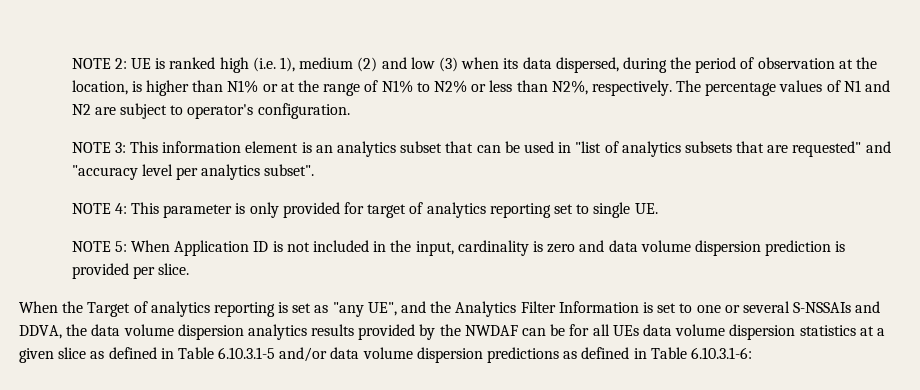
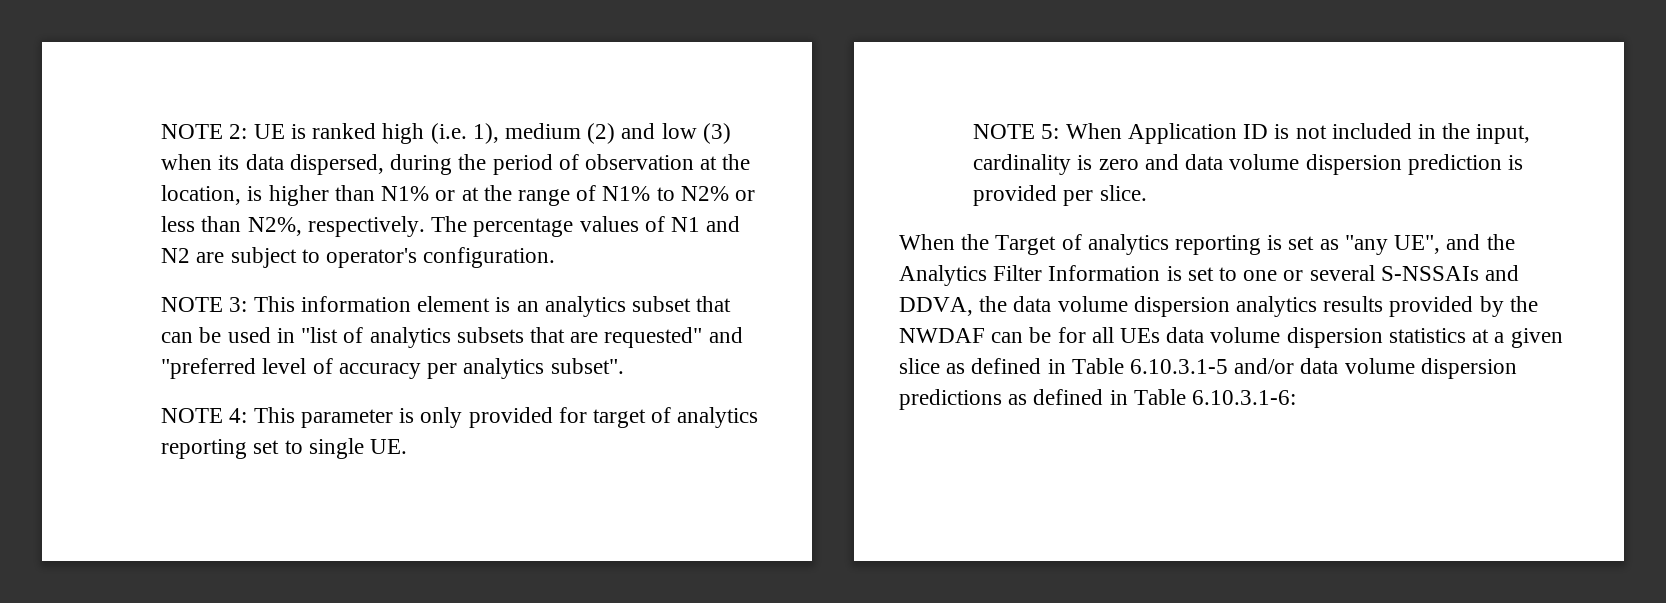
[71,164,173,180] "accuracy level -> [161,358,421,379] "preferred level of accuracy

